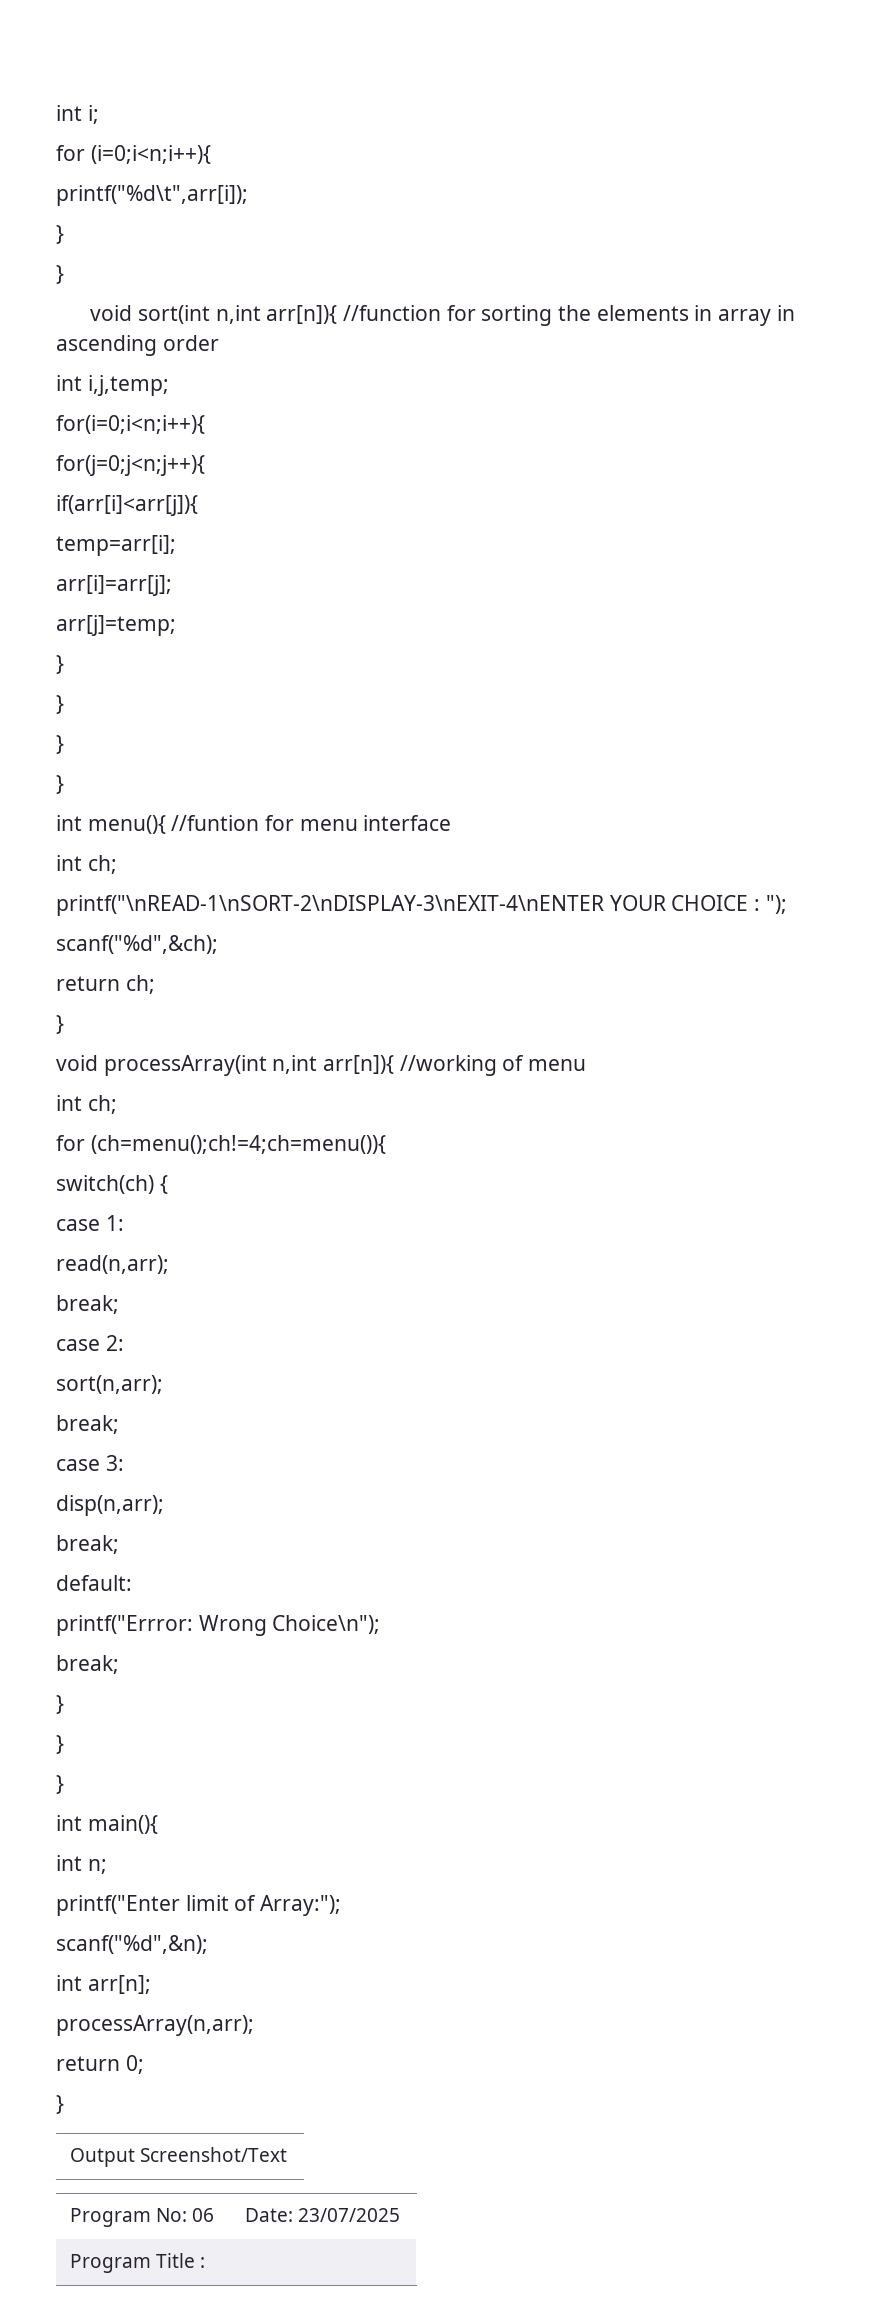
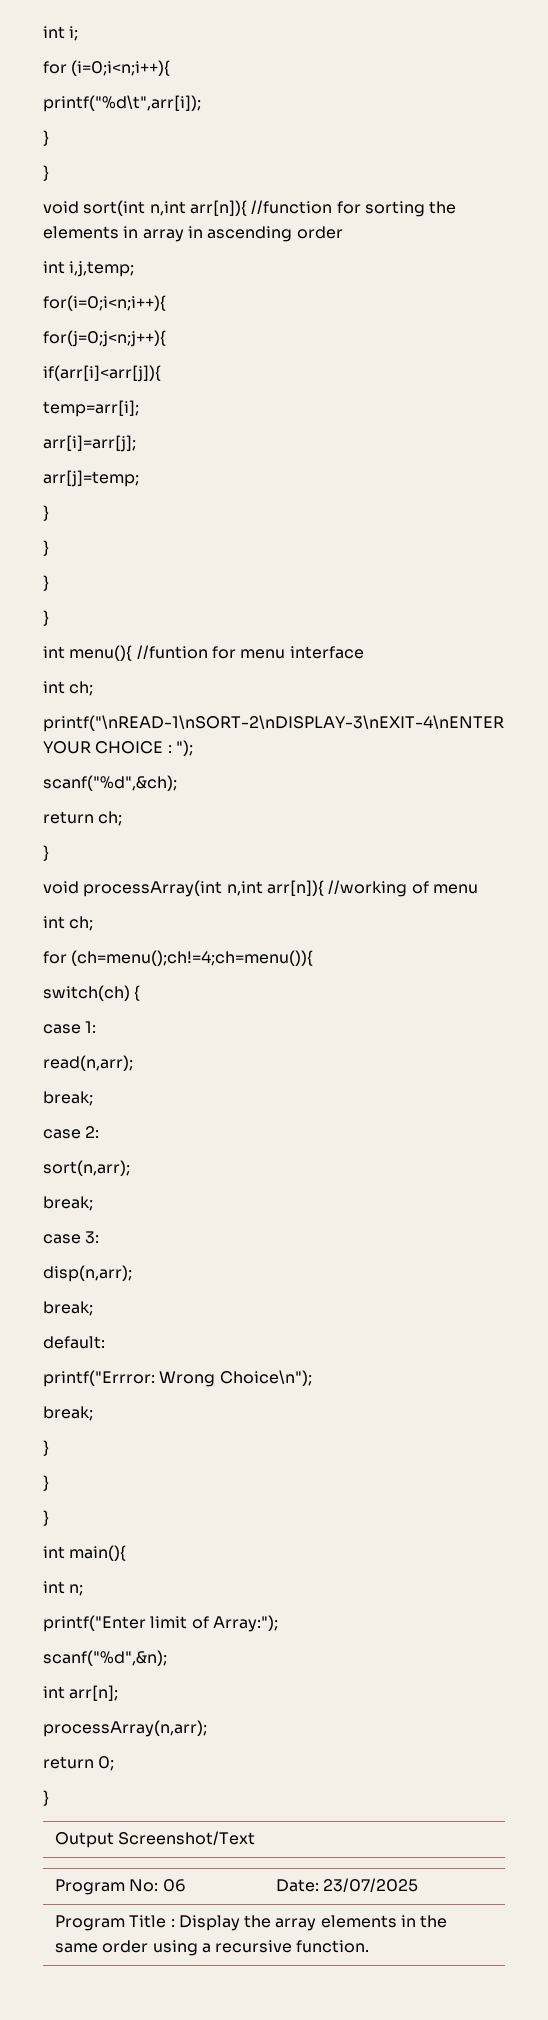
(205, 2262) none -> [178,1915,448,1931] [54,1940,370,1956] Display the array elements in the same order using a recursive function.

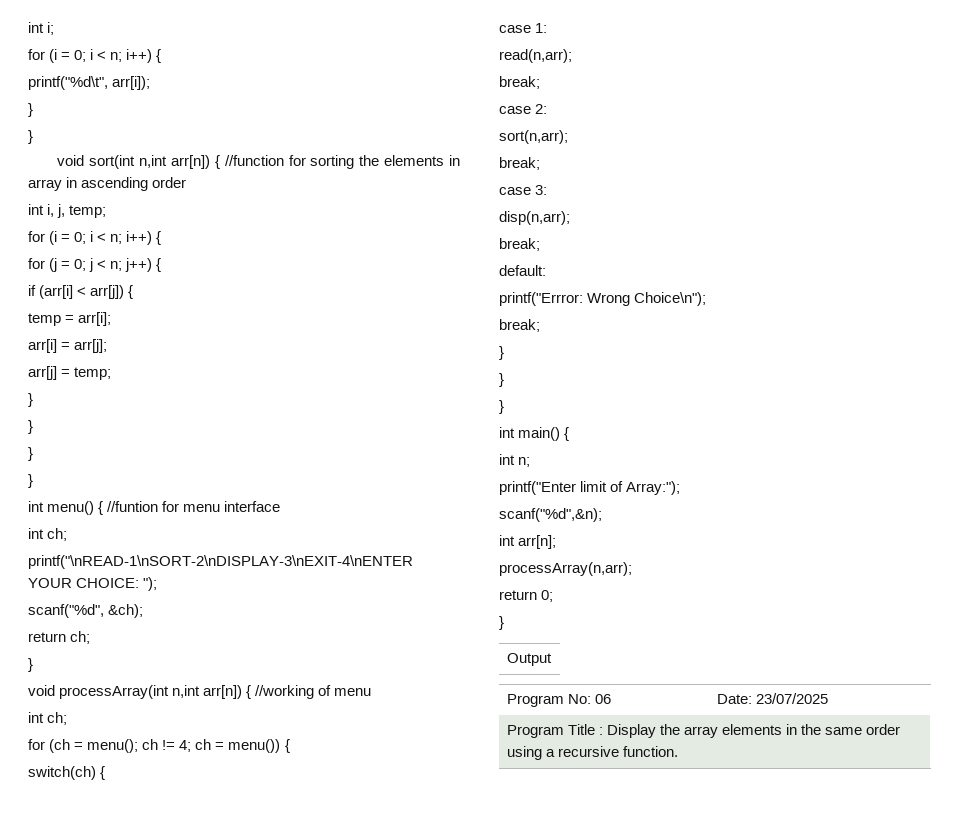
[71,60,171,76] [43,95,201,112] (i=0;i<n;i++){ // printf("%d\t",arr[i]); -> [49,49,162,63] [28,76,151,90] (i = 0; i < n; i++) { // printf("%d\t", arr[i]);
[189,200,247,216] arr[n]){ -> [170,155,220,169] arr[n]) {
[69,261,135,277] [43,295,166,311] [43,330,166,347] [43,365,161,382] [43,400,139,417] [43,435,136,452] [43,470,139,487] i,j,temp; // for(i=0;i<n;i++){ // for(j=0;j<n;j++){ // if(arr[i]<arr[j]){ // temp=arr[i]; // arr[i]=arr[j]; // arr[j]=temp; -> [47,204,107,218] [28,231,162,245] [28,258,162,272] [28,285,134,299] [28,312,112,326] [28,339,108,353] [28,366,112,380] i, j, temp; // for (i = 0; i < n; i++) { // for (j = 0; j < n; j++) { // if (arr[i] < arr[j]) { // temp = arr[i]; // arr[i] = arr[j]; // arr[j] = temp;
[69,645,133,661] menu(){ -> [47,501,104,515] menu() {
[95,741,172,754] CHOICE : -> [76,578,140,588] CHOICE:
[43,775,177,791] scanf("%d",&ch); -> [28,604,144,618] scanf("%d", &ch);
[266,880,324,896] arr[n]){ -> [203,685,252,699] arr[n]) {
[71,950,314,966] (ch=menu();ch!=4;ch=menu()){ -> [49,739,290,753] (ch = menu(); ch != 4; ch = menu()) {
[69,1545,127,1561] main(){ -> [518,427,570,441] main() {
[118,1831,256,1845] Screenshot/Text -> (552, 659) none

